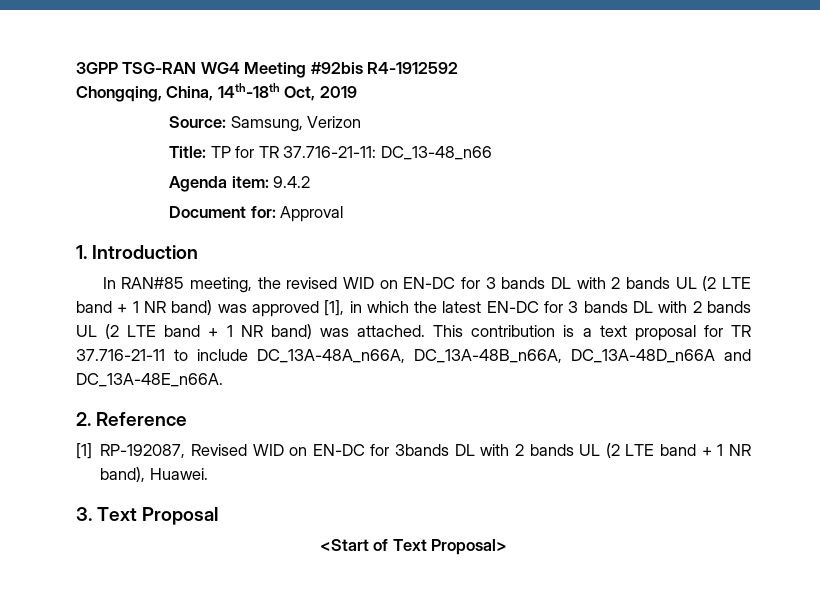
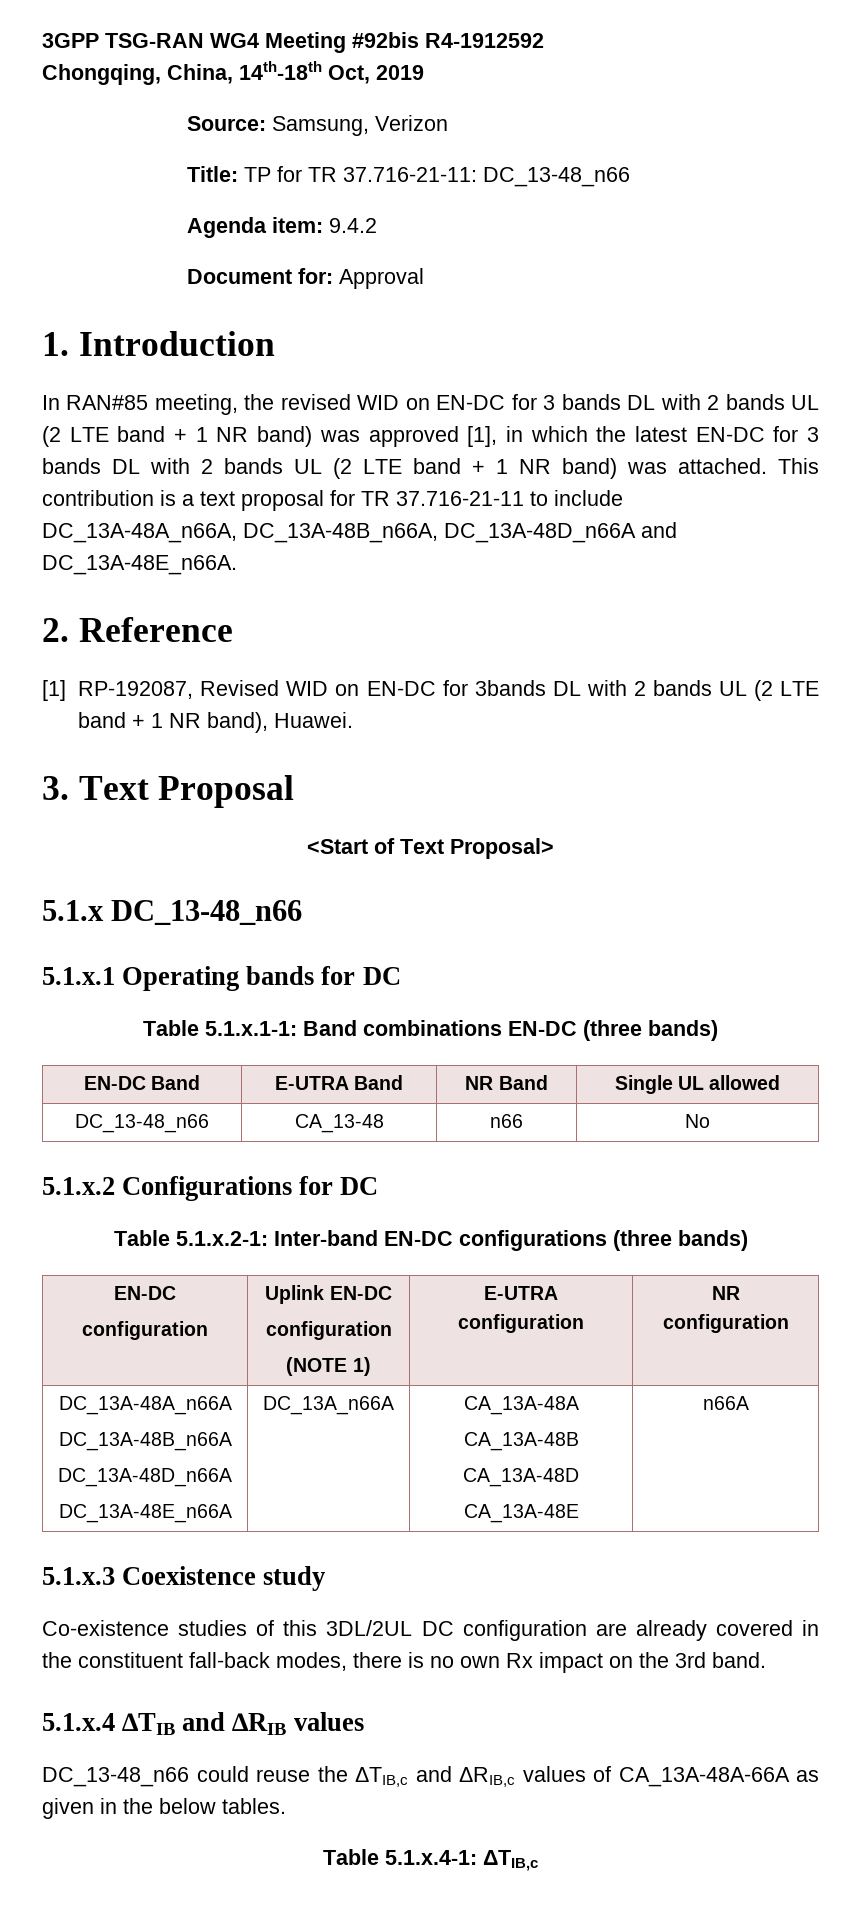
(508, 547) none -> [42,900,303,925] [42,966,401,991] [143,1020,718,1041] [83,1075,201,1090] [274,1075,404,1090] [465,1075,548,1090] [614,1075,781,1094] [75,1114,209,1133] [294,1114,384,1133] [490,1114,523,1128] [685,1114,710,1128] [42,1176,379,1201] [113,1230,748,1251] [114,1286,176,1300] [82,1321,208,1340] [265,1285,392,1304] [265,1321,392,1340] [286,1357,371,1376] [484,1286,558,1300] [458,1314,584,1333] [711,1286,740,1300] [662,1314,789,1333] [58,1396,232,1415] [58,1432,232,1451] [57,1468,232,1487] [58,1504,232,1523] [263,1396,394,1415] [463,1396,579,1415] [463,1432,579,1451] [463,1468,579,1487] [463,1504,579,1523] [702,1396,749,1410] [42,1566,326,1591] [42,1620,820,1641] [42,1652,766,1673] [42,1712,364,1735] [42,1766,819,1787] [42,1798,286,1819] [323,1849,538,1871] // 5.1.x DC_13-48_n66 // 5.1.x.1 Operating bands for DC // Table 5.1.x.1-1: Band combinations EN-DC (three bands) // EN-DC Band | E-UTRA Band | NR Band | Single UL allowed // DC_13-48_n66 | CA_13-48 | n66 | No // 5.1.x.2 Configurations for DC // Table 5.1.x.2-1: Inter-band EN-DC configurations (three bands) // EN-DC // configuration | Uplink EN-DC // configuration // (NOTE 1) | E-UTRA configuration | NR configuration // DC_13A-48A_n66A // DC_13A-48B_n66A // DC_13A-48D_n66A // DC_13A-48E_n66A | DC_13A_n66A | CA_13A-48A // CA_13A-48B // CA_13A-48D // CA_13A-48E | n66A // 5.1.x.3 Coexistence study // Co-existence studies of this 3DL/2UL DC configuration are already covered in the constituent fall-back modes, there is no own Rx impact on the 3rd band. // 5.1.x.4 ∆TIB and ∆RIB values // DC_13-48_n66 could reuse the ΔTIB,c and ΔRIB,c values of CA_13A-48A-66A as given in the below tables. // Table 5.1.x.4-1: ΔTIB,c

